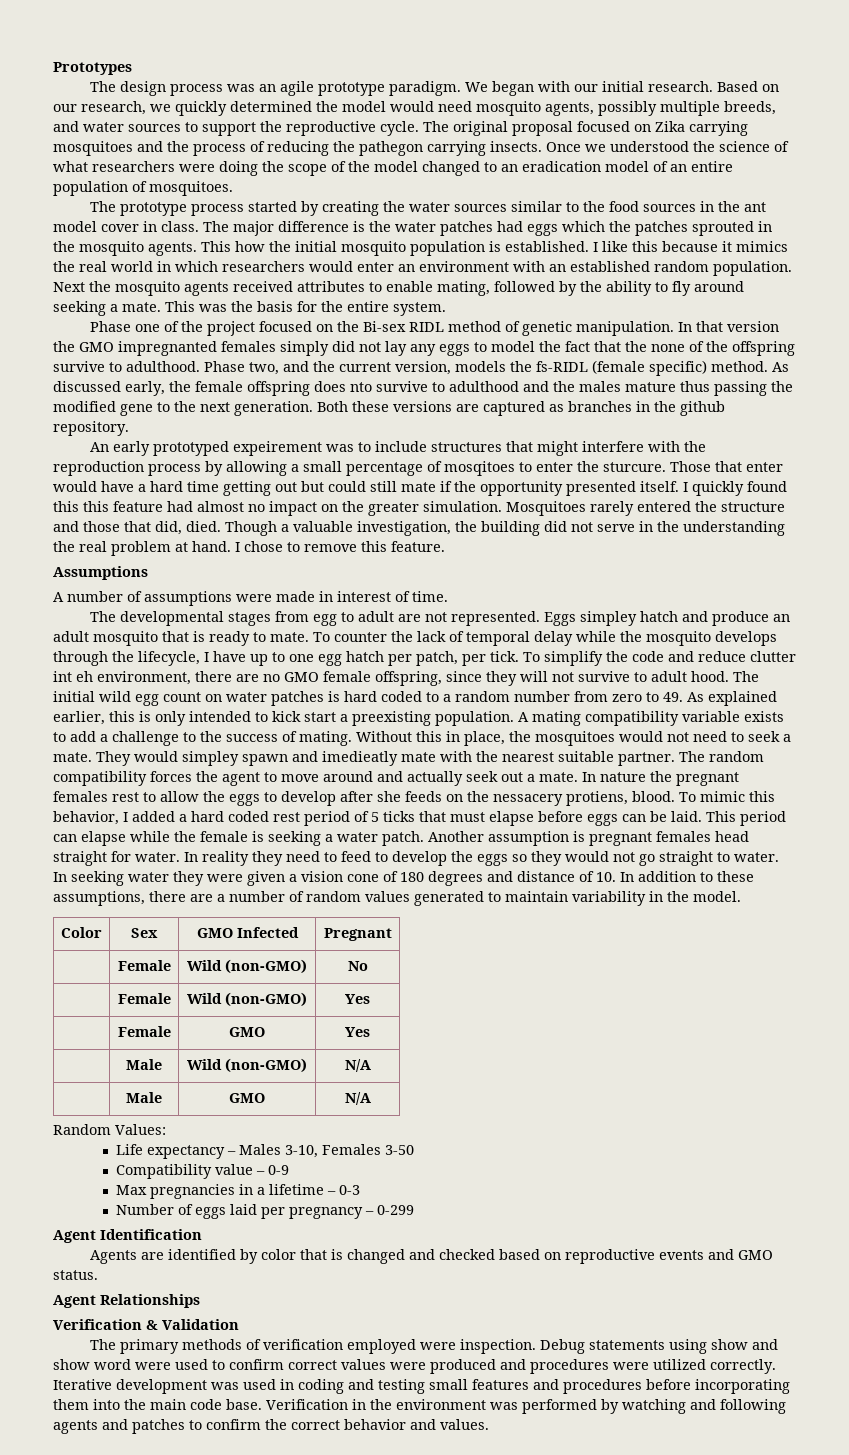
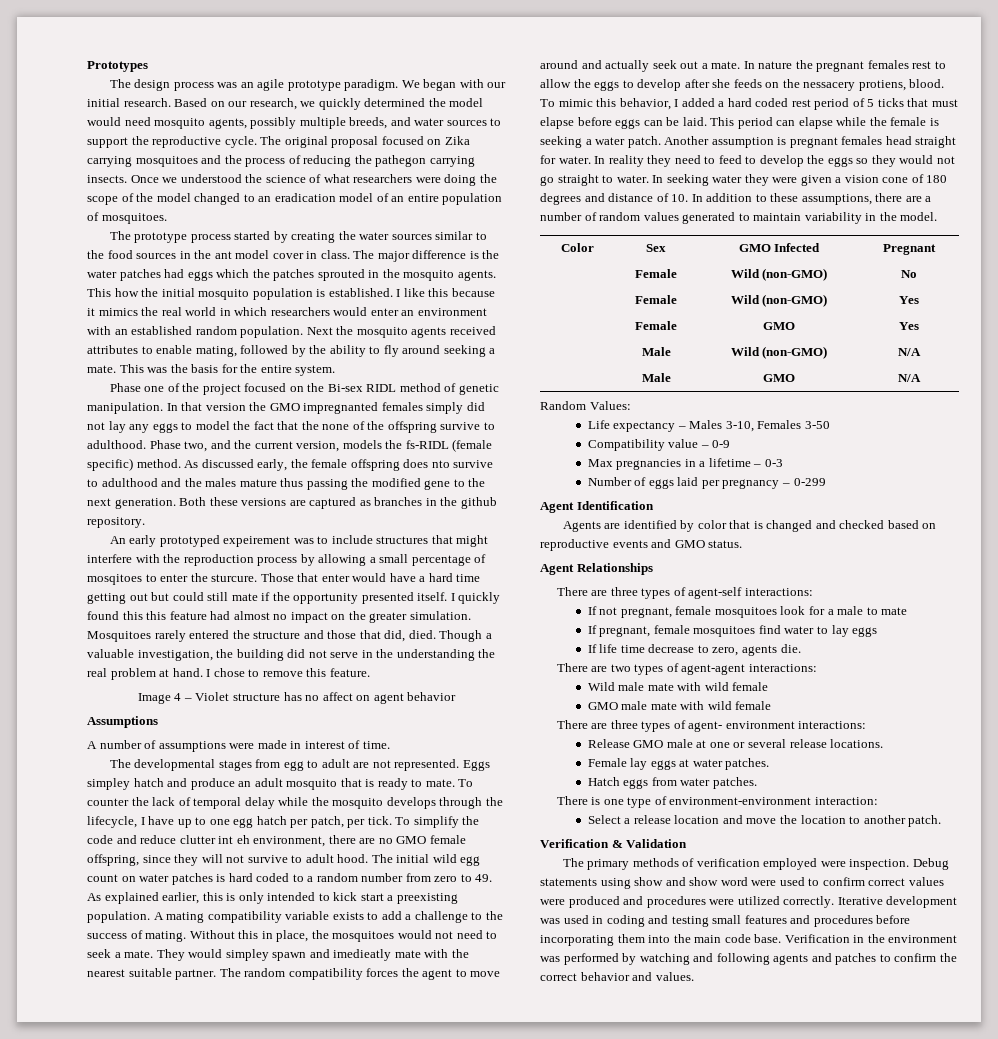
(445, 546) none -> [137,692,457,704] // Image 4 – Violet structure has no affect on agent behavior
(200, 1301) none -> [556,587,813,599] [587,606,908,618] [587,625,878,637] [587,644,801,656] [556,663,817,675] [587,682,769,691] [587,701,772,710] [556,720,867,732] [587,739,884,748] [587,758,770,770] [587,777,757,789] [556,796,878,808] [587,815,942,827] // There are three types of agent-self interactions: // If not pregnant, female mosquitoes look for a male to mate // If pregnant, female mosquitoes find water to lay eggs // If life time decrease to zero, agents die. // There are two types of agent-agent interactions: // Wild male mate with wild female // GMO male mate with wild female // There are three types of agent- environment interactions: // Release GMO male at one or several release locations. // Female lay eggs at water patches. // Hatch eggs from water patches. // There is one type of environment-environment interaction: // Select a release location and move the location to another patch.

